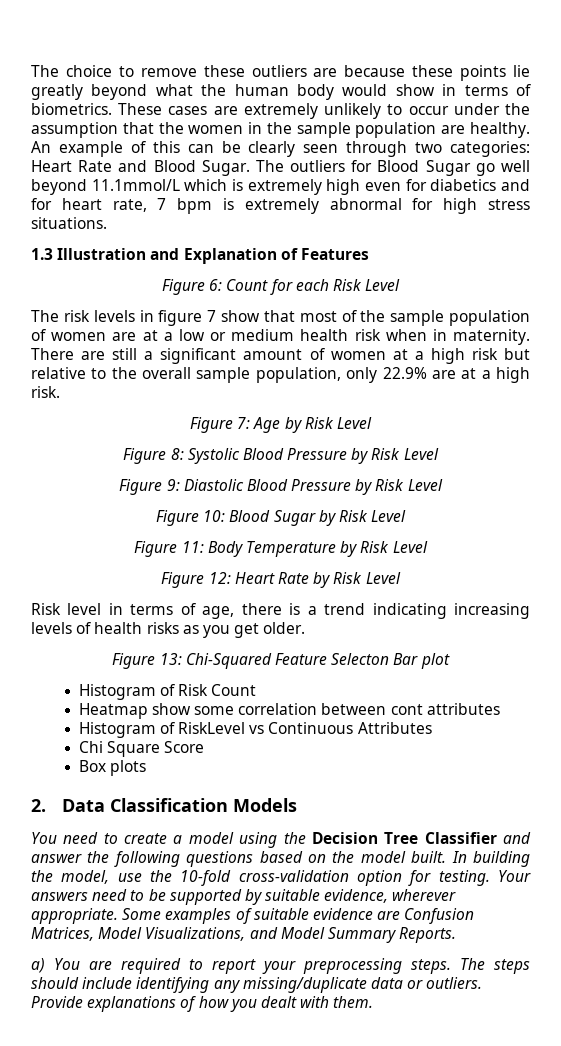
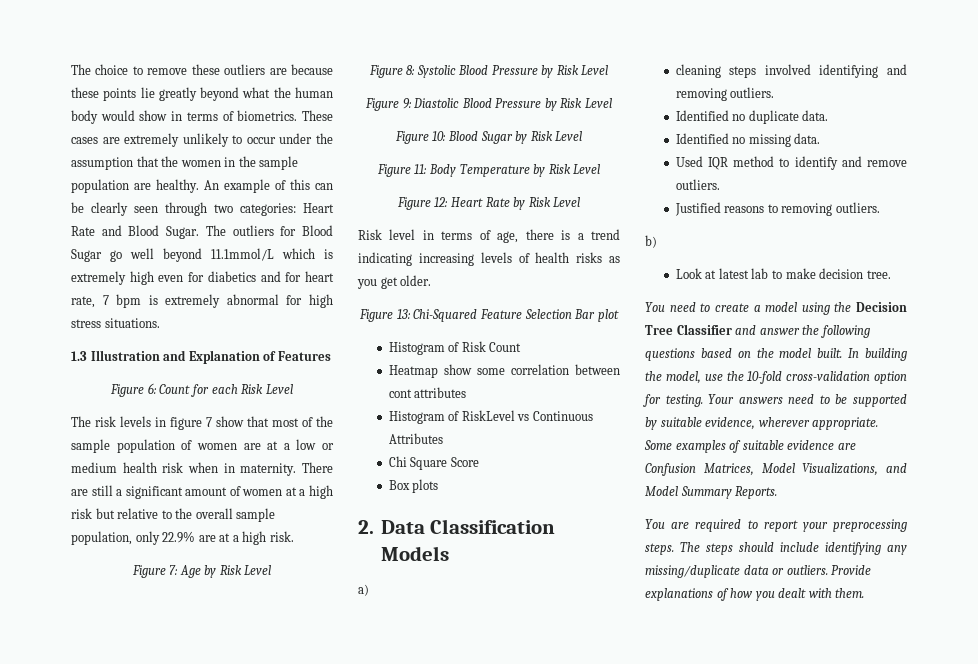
[331,653,390,665] Selecton -> [524,309,572,319] Selection
(297, 805) none -> [358,584,369,596] [675,64,907,78] [675,87,775,101] [675,110,829,124] [675,133,821,147] [675,156,907,170] [675,179,720,190] [674,202,880,216] [645,235,657,248] [675,268,891,279] // a) // cleaning steps involved identifying and removing outliers. // Identified no duplicate data. // Identified no missing data. // Used IQR method to identify and remove outliers. // Justified reasons to removing outliers. // b) // Look at latest lab to make decision tree.
[31,958,45,973] a) -> (778, 492) none

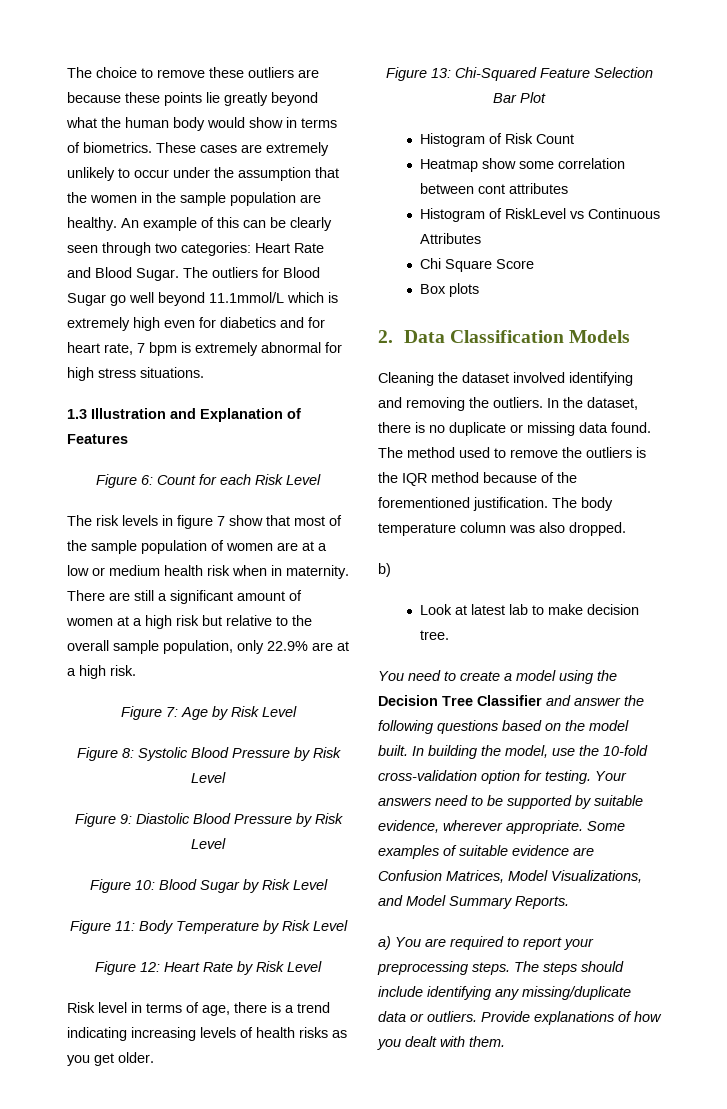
[597,309,619,322] plot -> [520,92,546,103] Plot
[358,584,369,596] [675,64,757,78] a) // cleaning steps -> [378,372,509,386] Cleaning the dataset
[730,87,775,98] [675,110,829,124] [675,133,821,147] [675,156,907,170] [675,179,720,190] [674,202,880,216] outliers. // Identified no duplicate data. // Identified no missing data. // Used IQR method to identify and remove outliers. // Justified reasons to removing outliers. -> [469,397,638,410] [378,422,651,436] [378,447,646,458] [378,472,577,486] [378,497,613,511] [378,522,626,536] the outliers. In the dataset, there is no duplicate or missing data found. The method used to remove the outliers is the IQR method because of the forementioned justification. The body temperature column was also dropped.
(778, 492) none -> [378,936,391,950] a)

